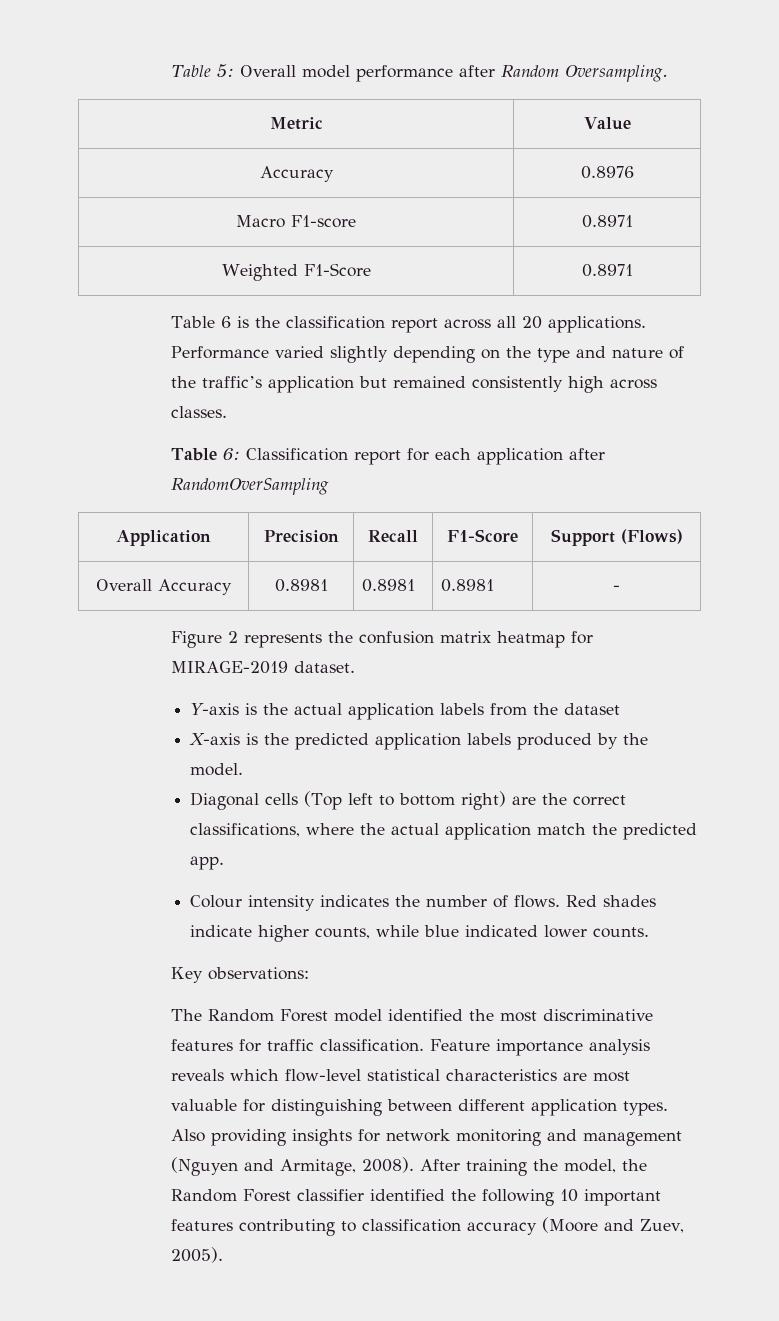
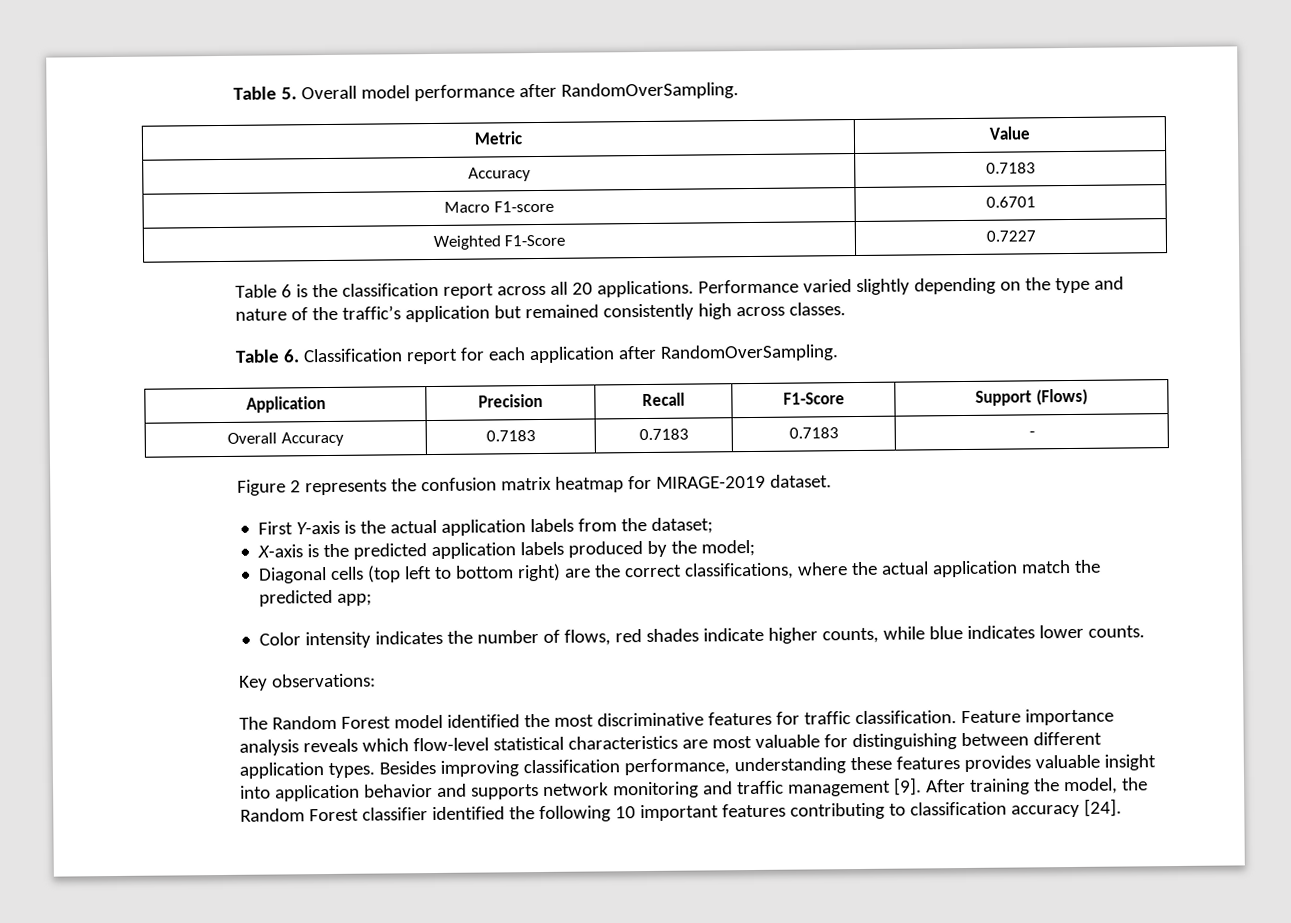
[171,64,235,78] Table 5: -> [233,86,298,100] Table 5.
[501,65,669,82] Random Oversampling. -> [561,82,740,100] RandomOverSampling.
[580,166,634,179] 0.8976 -> [985,162,1036,174] 0.7183
[581,215,633,228] 0.8971 -> [985,196,1036,208] 0.6701
[581,264,633,277] 0.8971 -> [985,230,1036,242] 0.7227
[223,448,241,460] 6: -> [283,349,301,363] 6.
[171,478,330,495] RandomOverSampling -> [660,344,840,362] RandomOverSampling.
[274,579,328,592] [361,579,415,592] [440,579,494,592] 0.8981 | 0.8981 | 0.8981 -> [485,430,536,442] [638,428,689,441] [788,427,839,439] 0.7183 | 0.7183 | 0.7183
(356, 667) none -> [257,521,293,535] First
[564,703,621,715] dataset -> [650,517,713,534] dataset;
[190,763,244,776] model. -> [700,539,755,557] model;
[304,791,343,810] (Top -> [366,565,401,583] (top
[190,856,225,870] [190,895,243,908] app. // Colour -> [336,593,372,606] [258,632,301,646] app; // Color
[514,895,598,908] flows. Red -> [563,629,642,646] flows, red
[465,925,539,937] indicated -> [966,625,1035,639] indicates
[171,1129,683,1146] [171,1157,415,1176] Also providing insights for network monitoring and management (Nguyen and Armitage, 2008). -> [379,754,1157,777] [240,777,923,802] Besides improving classification performance, understanding these features provides valuable insight into application behavior and supports network monitoring and traffic management [9].
[542,1217,685,1233] [171,1247,224,1263] (Moore and Zuev, 2005). -> [1084,798,1123,817] [24].

